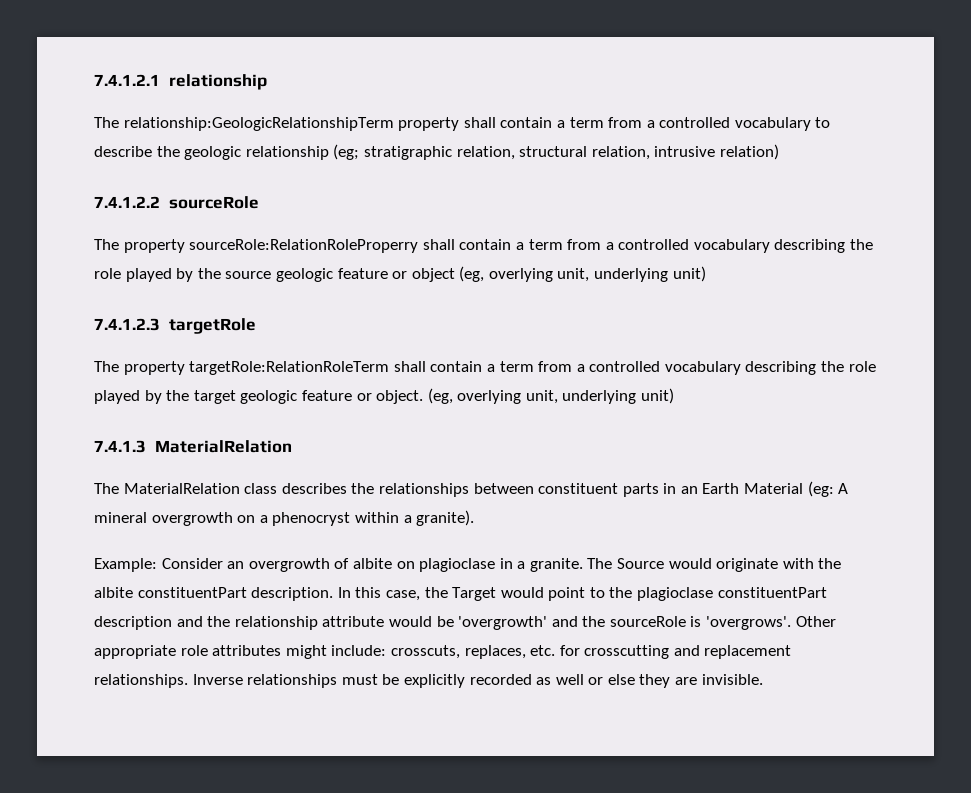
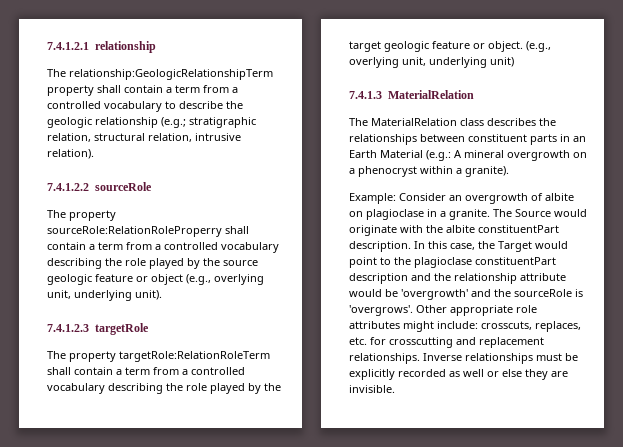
[333,144,360,160] (eg; -> [161,117,186,128] (e.g.;
[719,144,779,160] relation) -> [47,149,94,159] relation).
[459,266,706,282] (eg, overlying unit, underlying unit) -> [186,274,264,285] [47,290,162,301] (e.g., overlying unit, underlying unit).
[427,388,453,404] (eg, -> [526,41,551,52] (e.g.,
[807,481,834,497] (eg: -> [426,150,451,161] (e.g.:

